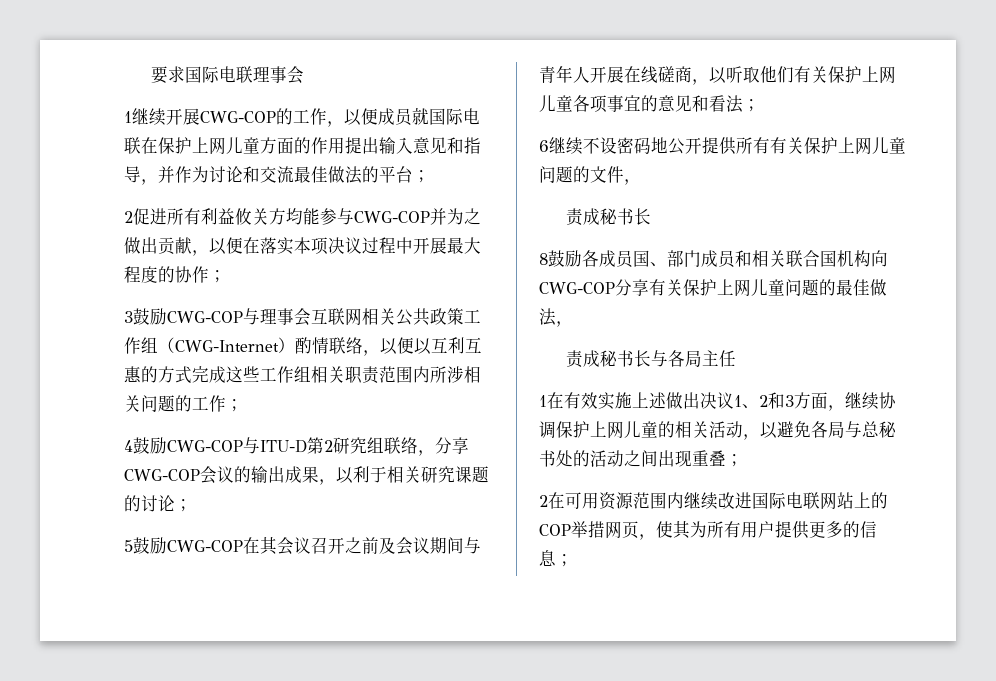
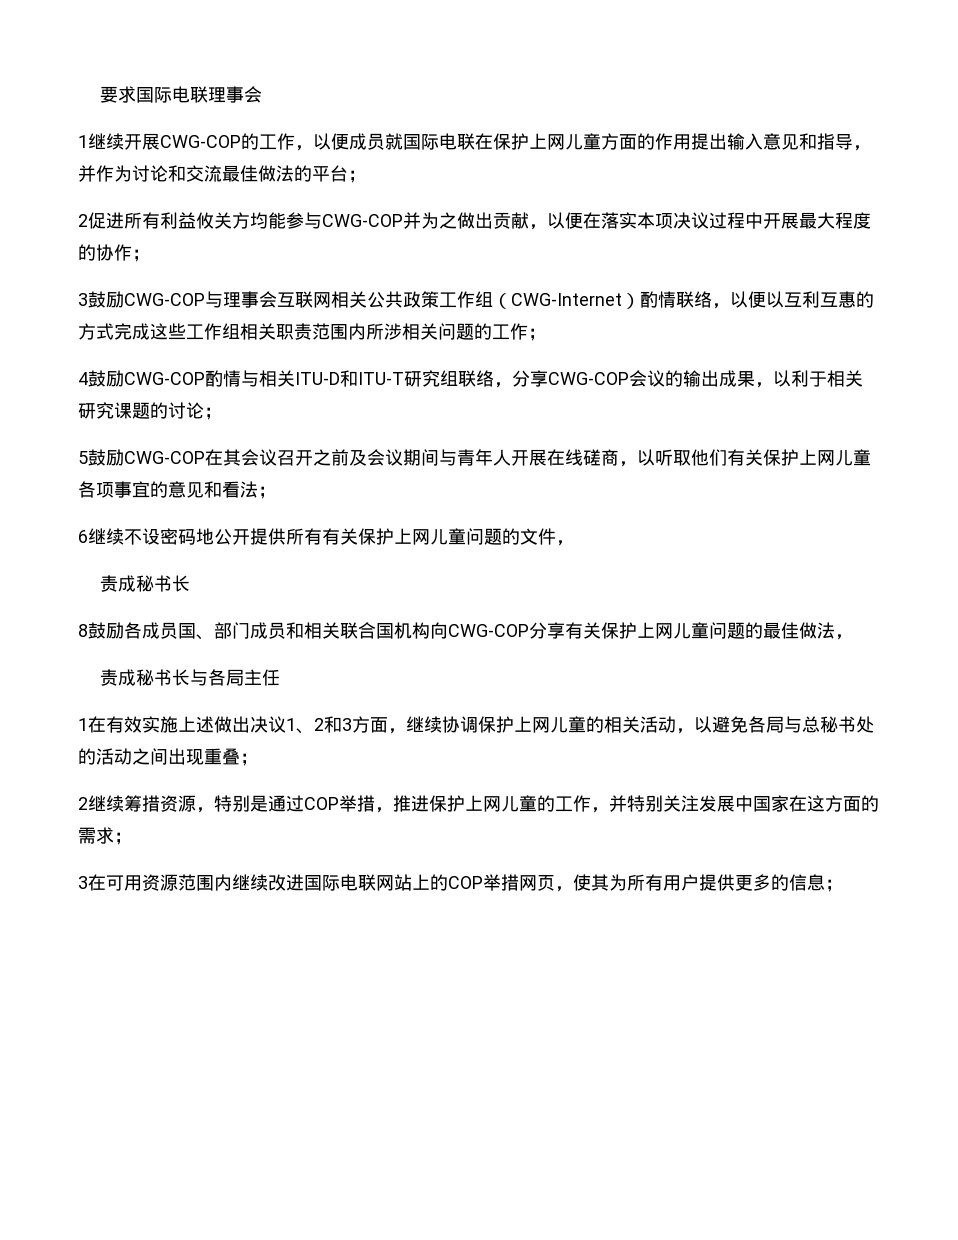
[243,437,333,454] 与ITU-D第2 -> [205,370,404,387] 酌情与相关ITU-D和ITU-T
(548, 501) none -> [88,795,879,813] [78,827,132,845] [78,876,88,889] 继续筹措资源，特别是通过COP举措，推进保护上网儿童的工作，并特别关注发展中国家在这方面的需求； // 3

